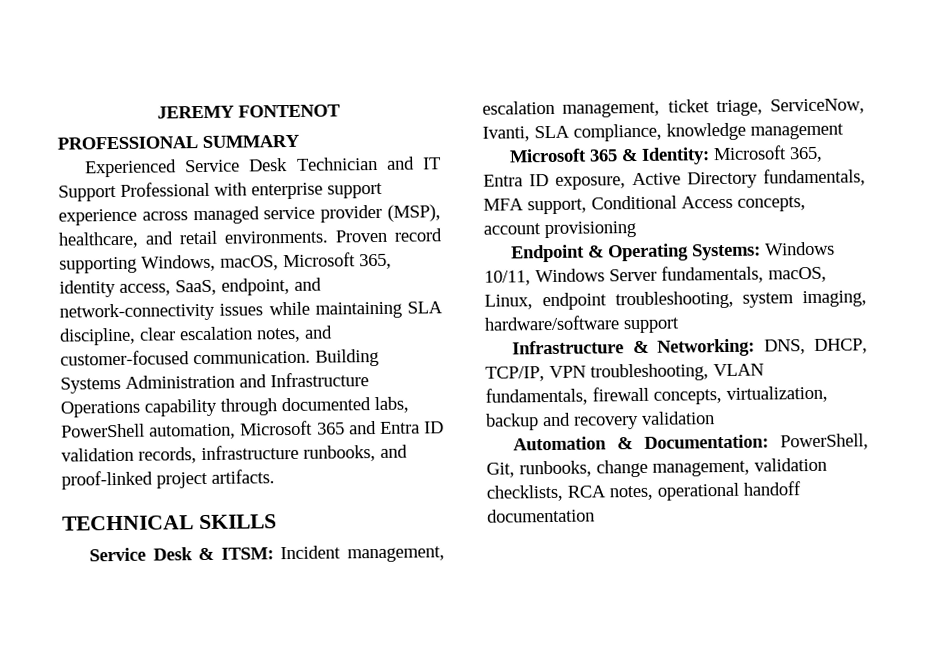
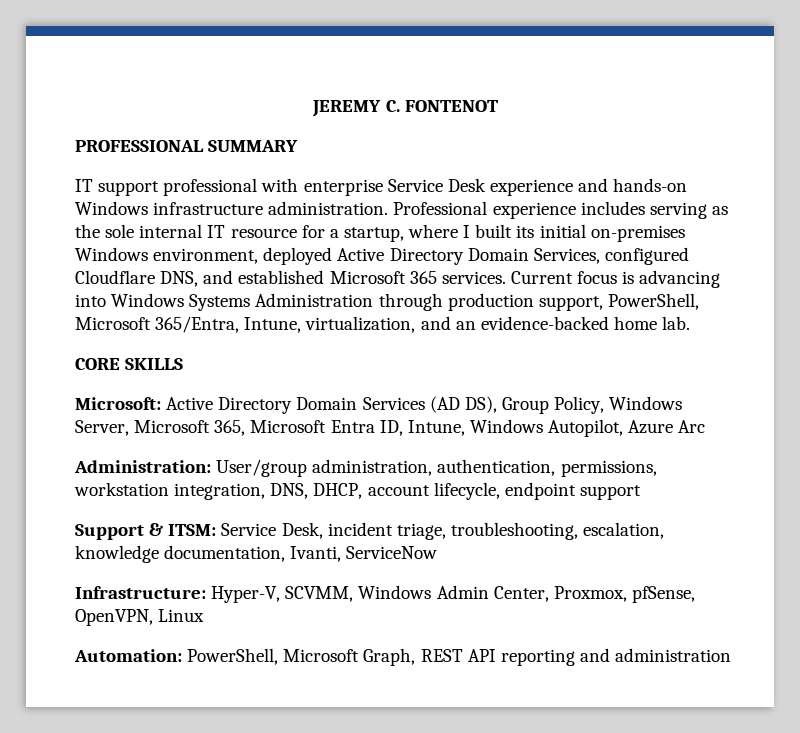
(235, 112) none -> [385,100,400,112] C.
[84,156,441,178] [58,181,383,202] [58,204,442,226] [58,228,442,249] [59,252,392,274] [59,277,322,298] [59,301,443,322] [59,325,333,346] [60,348,379,367] [60,372,369,394] [60,396,409,418] [61,420,445,440] [61,444,408,464] [61,469,275,490] [62,514,277,531] [88,545,445,563] [482,98,865,118] [482,122,844,142] [508,145,823,165] [483,168,866,190] [483,195,806,215] [483,221,636,239] [510,241,835,263] [484,265,827,286] [484,290,867,311] [484,315,680,334] [511,338,868,357] [485,363,764,382] [485,385,828,406] [485,411,715,431] [512,433,869,451] [486,457,827,478] [486,481,801,502] [487,508,595,523] Experienced Service Desk Technician and IT Support Professional with enterprise support experience across managed service provider (MSP), healthcare, and retail environments. Proven record supporting Windows, macOS, Microsoft 365, identity access, SaaS, endpoint, and network-connectivity issues while maintaining SLA discipline, clear escalation notes, and customer-focused communication. Building Systems Administration and Infrastructure Operations capability through documented labs, PowerShell automation, Microsoft 365 and Entra ID validation records, infrastructure runbooks, and proof-linked project artifacts. // TECHNICAL SKILLS // Service Desk & ITSM: Incident management, escalation management, ticket triage, ServiceNow, Ivanti, SLA compliance, knowledge management // Microsoft 365 & Identity: Microsoft 365, Entra ID exposure, Active Directory fundamentals, MFA support, Conditional Access concepts, account provisioning // Endpoint & Operating Systems: Windows 10/11, Windows Server fundamentals, macOS, Linux, endpoint troubleshooting, system imaging, hardware/software support // Infrastructure & Networking: DNS, DHCP, TCP/IP, VPN troubleshooting, VLAN fundamentals, firewall concepts, virtualization, backup and recovery validation // Automation & Documentation: PowerShell, Git, runbooks, change management, validation checklists, RCA notes, operational handoff documentation -> [75,178,688,196] [75,201,728,219] [75,224,685,242] [75,247,689,265] [75,270,721,288] [75,293,699,311] [75,316,691,333] [75,358,184,370] [75,396,683,414] [75,419,706,437] [74,459,657,477] [74,482,641,500] [75,522,665,540] [75,545,438,563] [75,585,695,603] [75,609,205,626] [74,648,732,666] IT support professional with enterprise Service Desk experience and hands-on Windows infrastructure administration. Professional experience includes serving as the sole internal IT resource for a startup, where I built its initial on-premises Windows environment, deployed Active Directory Domain Services, configured Cloudflare DNS, and established Microsoft 365 services. Current focus is advancing into Windows Systems Administration through production support, PowerShell, Microsoft 365/Entra, Intune, virtualization, and an evidence-backed home lab. // CORE SKILLS // Microsoft: Active Directory Domain Services (AD DS), Group Policy, Windows Server, Microsoft 365, Microsoft Entra ID, Intune, Windows Autopilot, Azure Arc // Administration: User/group administration, authentication, permissions, workstation integration, DNS, DHCP, account lifecycle, endpoint support // Support & ITSM: Service Desk, incident triage, troubleshooting, escalation, knowledge documentation, Ivanti, ServiceNow // Infrastructure: Hyper-V, SCVMM, Windows Admin Center, Proxmox, pfSense, OpenVPN, Linux // Automation: PowerShell, Microsoft Graph, REST API reporting and administration

